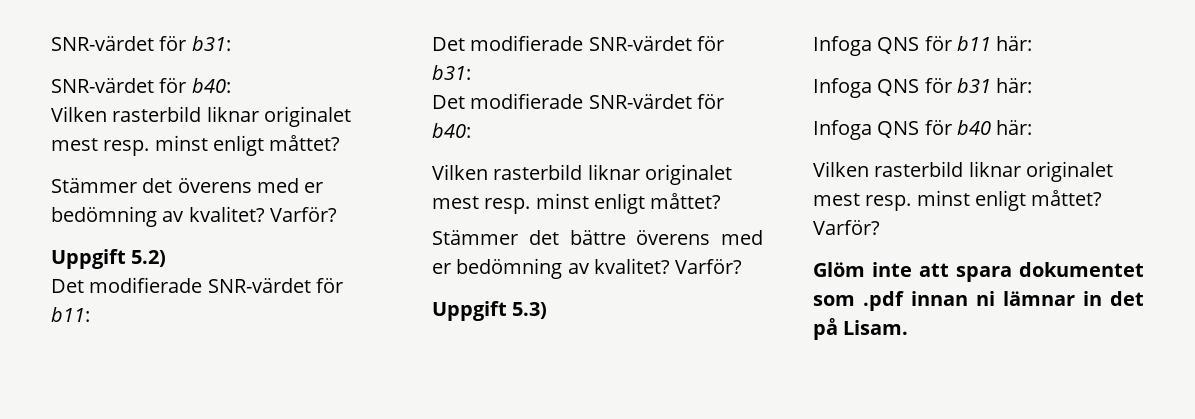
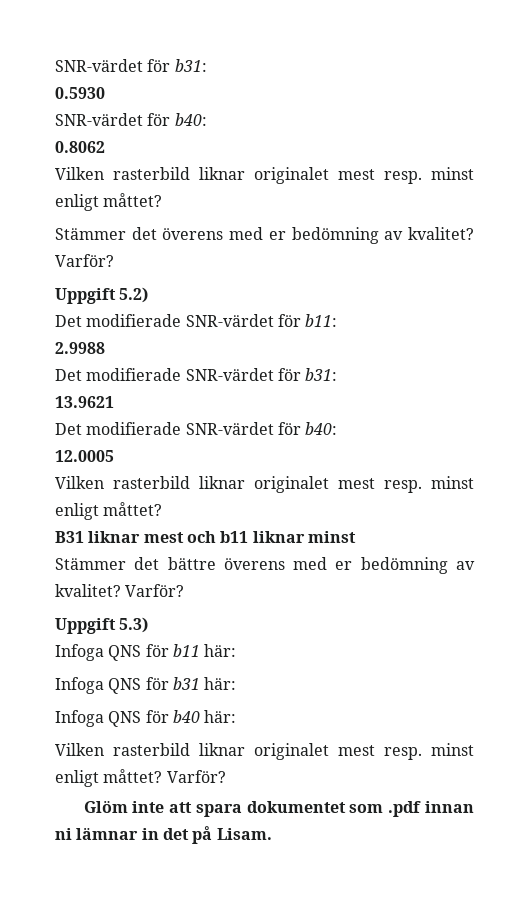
[51,36,231,51] [51,78,231,93] SNR-värdet för b31: // SNR-värdet för b40: -> [55,59,207,72] [55,87,105,99] [55,113,207,126] [55,141,105,153] SNR-värdet för b31: // 0.5930 // SNR-värdet för b40: // 0.8062
(90, 314) none -> [55,342,105,354] // 2.9988
(471, 72) none -> [55,396,114,408] // 13.9621
[432,164,732,185] [432,193,722,214] // Vilken rasterbild liknar originalet mest resp. minst enligt måttet? -> [55,450,114,462] [55,476,474,493] [55,502,163,520] [55,531,356,543] // 12.0005 // Vilken rasterbild liknar originalet mest resp. minst enligt måttet? // B31 liknar mest och b11 liknar minst

